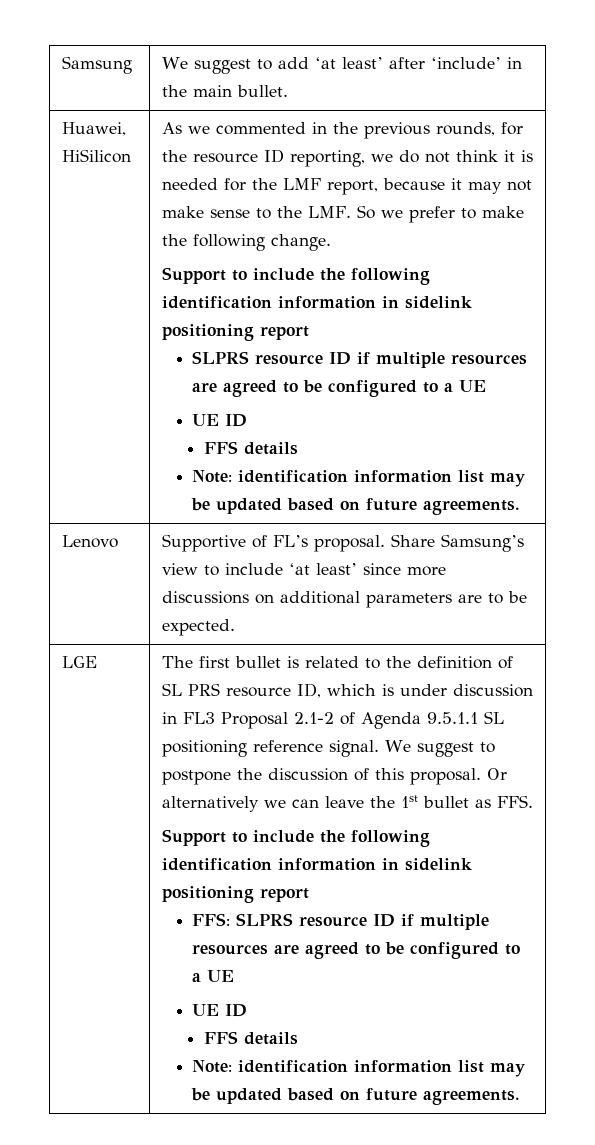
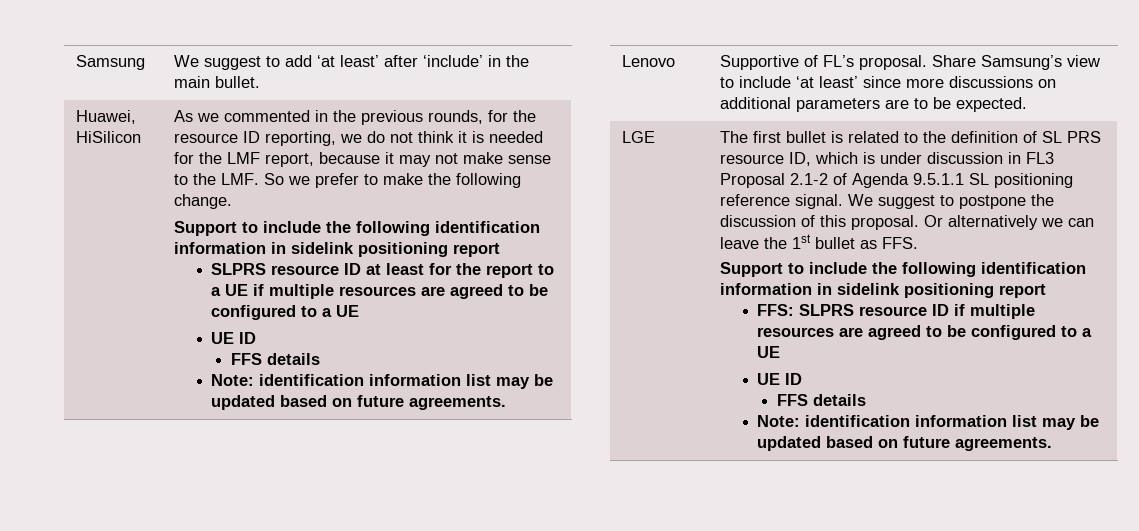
(352, 358) none -> [366,263,555,278] [211,284,249,296] at least for the report to a UE

